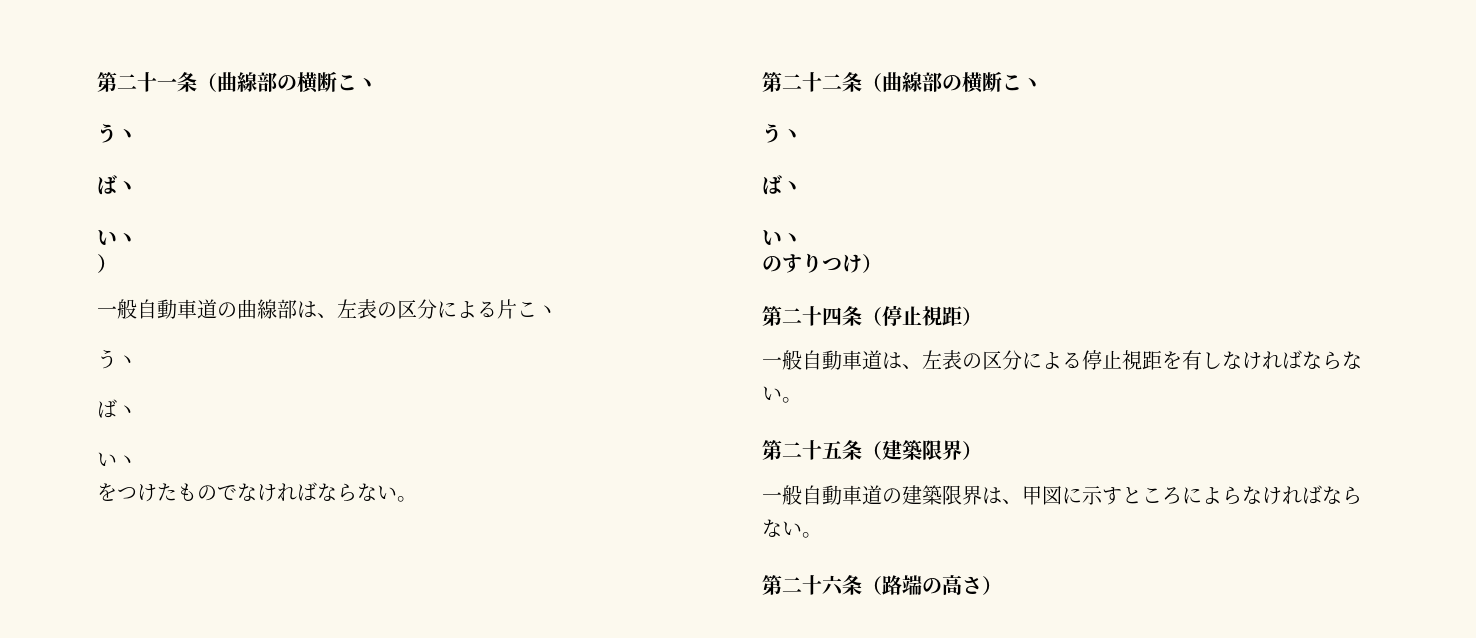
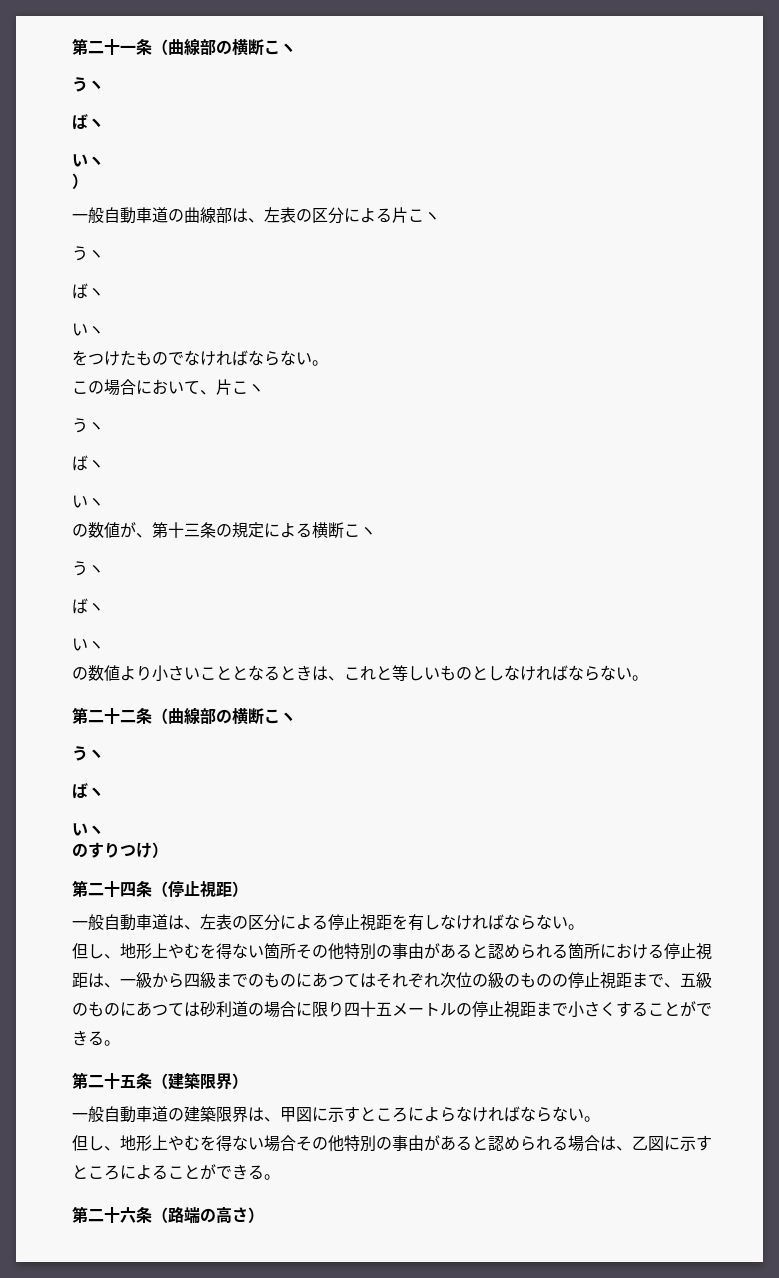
(417, 499) none -> [72,379,264,396] [72,418,104,433] [72,455,104,471] [72,495,104,508] [72,522,376,538] [72,561,104,576] [72,598,104,614] [72,638,104,651] [72,665,648,682] // この場合において、片こヽ // うヽ // ばヽ // いヽ // の数値が、第十三条の規定による横断こヽ // うヽ // ばヽ // いヽ // の数値より小さいこととなるときは、これと等しいものとしなければならない。
(802, 400) none -> [72,943,712,960] [72,972,712,989] [72,1001,712,1018] [72,1030,120,1046] // 但し、地形上やむを得ない箇所その他特別の事由があると認められる箇所における停止視距は、一級から四級までのものにあつてはそれぞれ次位の級のものの停止視距まで、五級のものにあつては砂利道の場合に限り四十五メートルの停止視距まで小さくすることができる。
(822, 535) none -> [72,1135,712,1152] [72,1164,280,1180] // 但し、地形上やむを得ない場合その他特別の事由があると認められる場合は、乙図に示すところによることができる。

